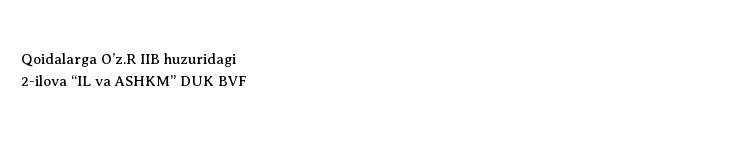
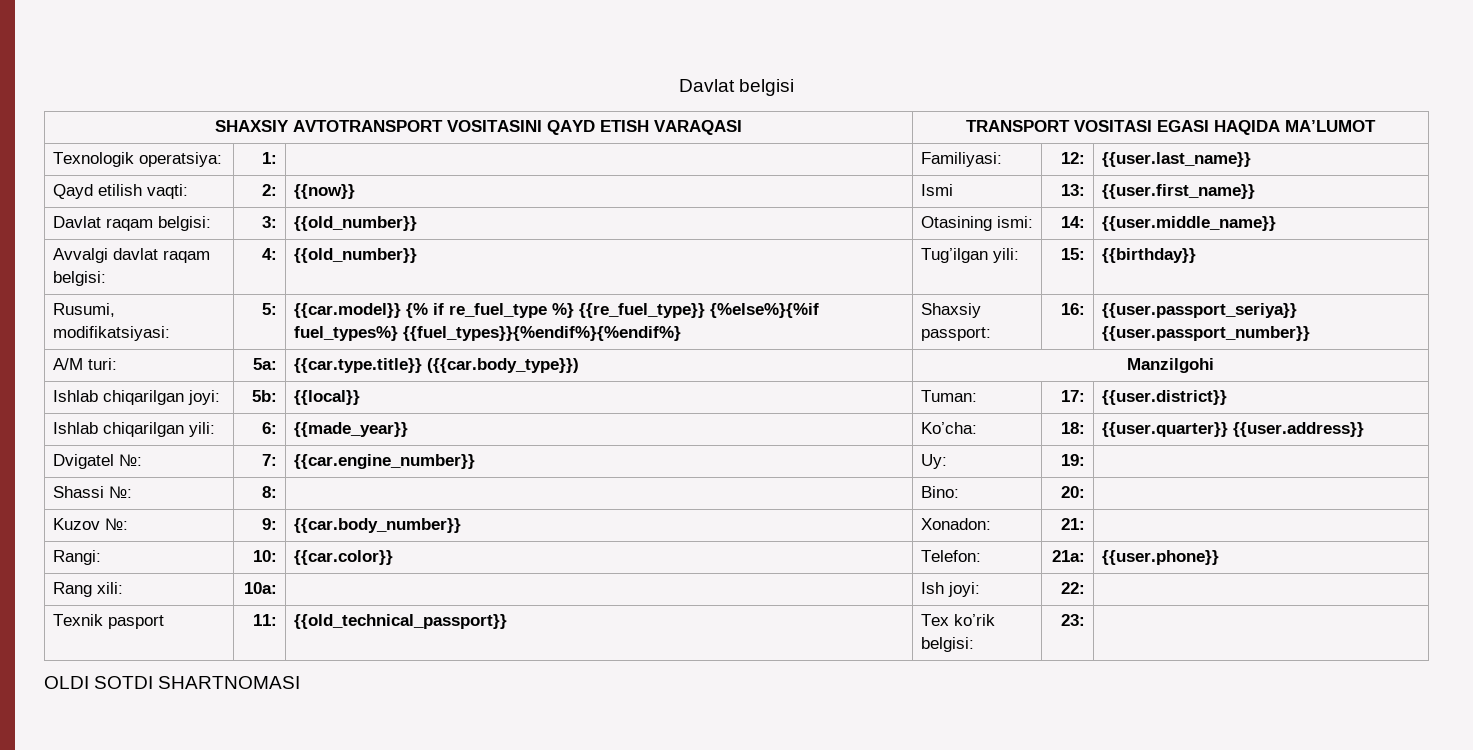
[21,53,236,67] [21,75,247,86] Qoidalarga O’z.R IIB huzuridagi // 2-ilova “IL va ASHKM” DUK BVF -> [678,79,795,96] [215,120,742,135] [966,120,1376,135] [52,152,222,167] [262,152,278,164] [920,152,1002,167] [1061,152,1086,164] [1101,152,1251,167] [52,184,188,199] [262,184,278,196] [293,184,355,199] [920,184,953,196] [1061,184,1086,196] [1101,184,1255,199] [52,216,211,231] [262,216,278,228] [293,216,417,231] [920,216,1033,231] [1061,216,1086,228] [1101,216,1276,231] [52,248,210,263] [52,271,106,286] [262,248,278,260] [293,248,417,263] [920,248,1019,263] [1061,248,1086,260] [1101,248,1196,263] [52,303,115,317] [52,326,170,341] [262,303,278,315] [293,303,819,318] [293,326,681,341] [920,303,981,318] [920,327,991,341] [1061,303,1086,315] [1101,303,1297,318] [1101,326,1310,341] [52,358,117,370] [253,358,278,370] [293,358,579,373] [1126,358,1214,373] [52,390,220,405] [252,390,278,402] [293,390,360,405] [920,390,977,402] [1061,390,1086,402] [1101,390,1227,405] [52,422,215,437] [262,422,278,434] [293,422,408,437] [920,422,977,434] [1061,422,1086,434] [1101,422,1364,437] [52,454,142,469] [262,454,278,466] [293,454,475,469] [920,454,947,469] [1061,454,1086,466] [52,486,132,498] [262,486,278,498] [920,486,959,498] [1061,486,1086,498] [52,518,128,530] [262,518,278,530] [293,518,461,533] [920,518,991,530] [1061,518,1086,530] [52,550,101,565] [253,550,278,562] [293,550,393,565] [920,550,981,562] [1052,550,1086,562] [1101,550,1219,565] [52,582,123,597] [244,582,278,594] [920,582,980,597] [1061,582,1086,594] [52,614,164,629] [253,614,278,626] [293,614,507,629] [920,614,995,626] [920,637,974,652] [1061,614,1086,626] [44,676,301,689] Davlat belgisi // SHAXSIY AVTOTRANSPORT VOSITASINI QAYD ETISH VARAQASI | TRANSPORT VOSITASI EGASI HAQIDA MA’LUMOT // Texnologik operatsiya: | 1: | | Familiyasi: | 12: | {{user.last_name}} // Qayd etilish vaqti: | 2: | {{now}} | Ismi | 13: | {{user.first_name}} // Davlat raqam belgisi: | 3: | {{old_number}} | Otasining ismi: | 14: | {{user.middle_name}} // Avvalgi davlat raqam belgisi: | 4: | {{old_number}} | Tug’ilgan yili: | 15: | {{birthday}} // Rusumi, modifikatsiyasi: | 5: | {{car.model}} {% if re_fuel_type %} {{re_fuel_type}} {%else%}{%if fuel_types%} {{fuel_types}}{%endif%}{%endif%} | Shaxsiy passport: | 16: | {{user.passport_seriya}} {{user.passport_number}} // A/M turi: | 5a: | {{car.type.title}} ({{car.body_type}}) | Manzilgohi // Ishlab chiqarilgan joyi: | 5b: | {{local}} | Tuman: | 17: | {{user.district}} // Ishlab chiqarilgan yili: | 6: | {{made_year}} | Ko’cha: | 18: | {{user.quarter}} {{user.address}} // Dvigatel №: | 7: | {{car.engine_number}} | Uy: | 19: | // Shassi №: | 8: | | Bino: | 20: | // Kuzov №: | 9: | {{car.body_number}} | Xonadon: | 21: | // Rangi: | 10: | {{car.color}} | Telefon: | 21a: | {{user.phone}} // Rang xili: | 10a: | | Ish joyi: | 22: | // Texnik pasport | 11: | {{old_technical_passport}} | Tex ko’rik belgisi: | 23: | // OLDI SOTDI SHARTNOMASI

